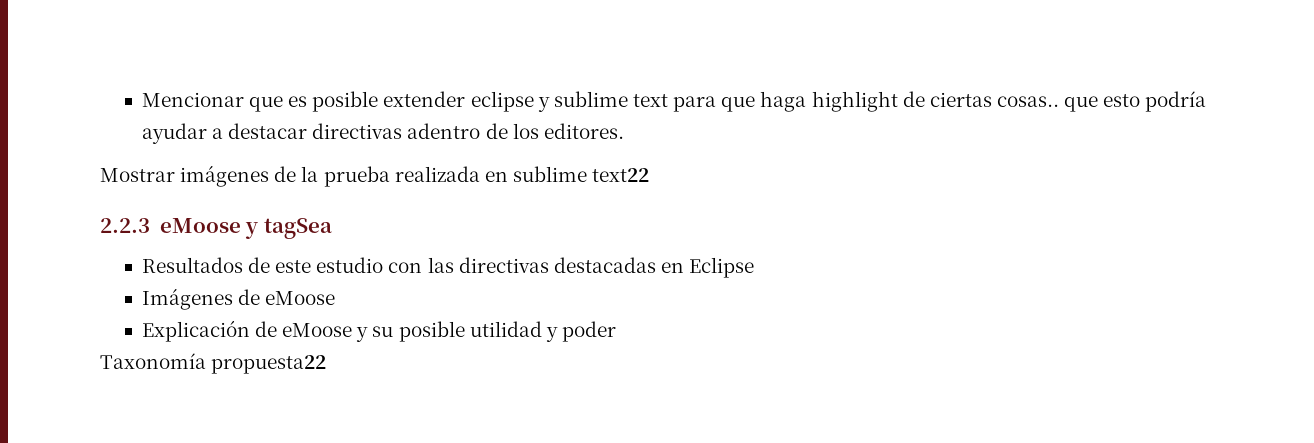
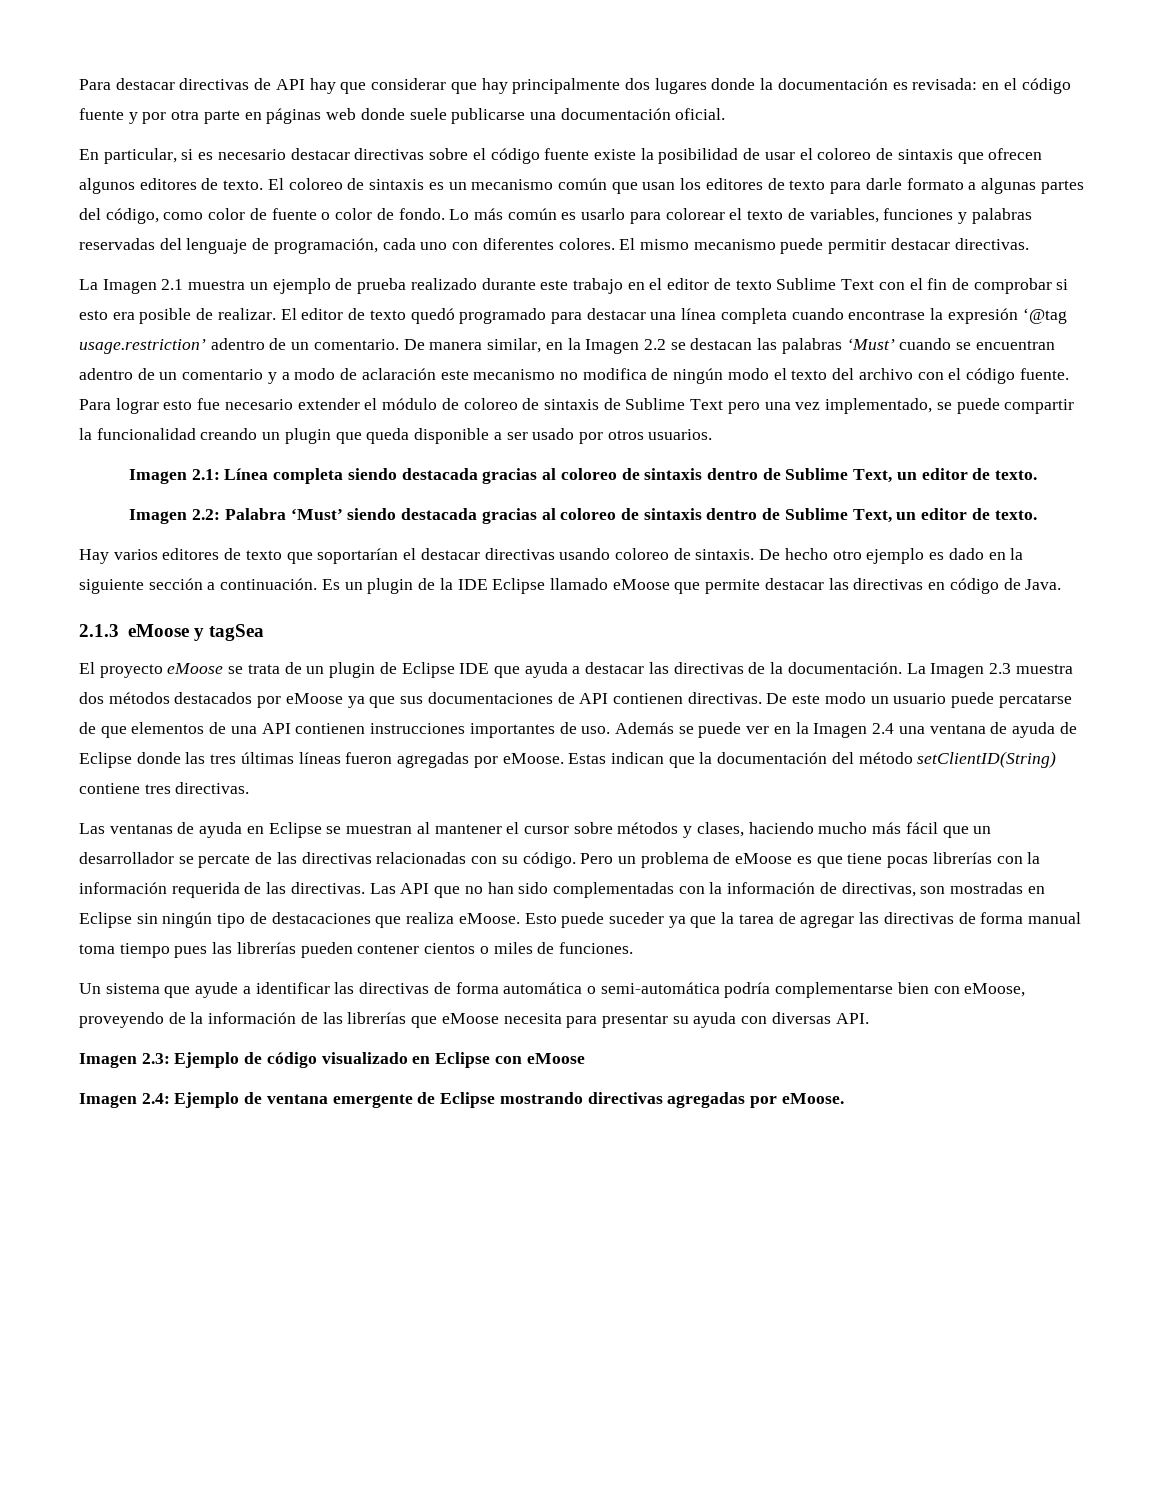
[141,91,1207,112] [141,123,624,144] [100,165,650,187] [100,218,332,239] [141,257,755,278] [141,288,336,310] [141,320,616,342] [100,353,327,374] Mencionar que es posible extender eclipse y sublime text para que haga highlight de ciertas cosas.. que esto podría ayudar a destacar directivas adentro de los editores. // Mostrar imágenes de la prueba realizada en sublime text22 // 2.2.3 eMoose y tagSea // Resultados de este estudio con las directivas destacadas en Eclipse // Imágenes de eMoose // Explicación de eMoose y su posible utilidad y poder // Taxonomía propuesta22 -> [79,78,1071,94] [79,108,726,124] [79,148,1043,164] [79,178,1084,194] [79,208,1032,224] [79,238,1029,254] [79,278,1069,294] [79,308,1067,324] [79,338,1055,354] [79,368,1069,384] [79,398,1075,414] [79,428,713,444] [128,468,1038,484] [129,508,1037,524] [79,548,1024,564] [79,578,1062,594] [79,624,265,641] [79,662,1073,678] [79,692,1072,708] [79,722,1077,738] [79,751,1057,768] [79,782,250,794] [79,822,992,838] [79,852,1041,868] [79,882,1045,898] [79,912,1081,928] [79,942,633,958] [79,982,1026,998] [79,1012,869,1028] [79,1052,585,1068] [79,1092,844,1108] Para destacar directivas de API hay que considerar que hay principalmente dos lugares donde la documentación es revisada: en el código fuente y por otra parte en páginas web donde suele publicarse una documentación oficial. // En particular, si es necesario destacar directivas sobre el código fuente existe la posibilidad de usar el coloreo de sintaxis que ofrecen algunos editores de texto. El coloreo de sintaxis es un mecanismo común que usan los editores de texto para darle formato a algunas partes del código, como color de fuente o color de fondo. Lo más común es usarlo para colorear el texto de variables, funciones y palabras reservadas del lenguaje de programación, cada uno con diferentes colores. El mismo mecanismo puede permitir destacar directivas. // La Imagen 2.1 muestra un ejemplo de prueba realizado durante este trabajo en el editor de texto Sublime Text con el fin de comprobar si esto era posible de realizar. El editor de texto quedó programado para destacar una línea completa cuando encontrase la expresión ‘@tag usage.restriction’ adentro de un comentario. De manera similar, en la Imagen 2.2 se destacan las palabras ‘Must’ cuando se encuentran adentro de un comentario y a modo de aclaración este mecanismo no modifica de ningún modo el texto del archivo con el código fuente. Para lograr esto fue necesario extender el módulo de coloreo de sintaxis de Sublime Text pero una vez implementado, se puede compartir la funcionalidad creando un plugin que queda disponible a ser usado por otros usuarios. // Imagen 2.1: Línea completa siendo destacada gracias al coloreo de sintaxis dentro de Sublime Text, un editor de texto. // Imagen 2.2: Palabra ‘Must’ siendo destacada gracias al coloreo de sintaxis dentro de Sublime Text, un editor de texto. // Hay varios editores de texto que soportarían el destacar directivas usando coloreo de sintaxis. De hecho otro ejemplo es dado en la siguiente sección a continuación. Es un plugin de la IDE Eclipse llamado eMoose que permite destacar las directivas en código de Java. // 2.1.3 eMoose y tagSea // El proyecto eMoose se trata de un plugin de Eclipse IDE que ayuda a destacar las directivas de la documentación. La Imagen 2.3 muestra dos métodos destacados por eMoose ya que sus documentaciones de API contienen directivas. De este modo un usuario puede percatarse de que elementos de una API contienen instrucciones importantes de uso. Además se puede ver en la Imagen 2.4 una ventana de ayuda de Eclipse donde las tres últimas líneas fueron agregadas por eMoose. Estas indican que la documentación del método setClientID(String) contiene tres directivas. // Las ventanas de ayuda en Eclipse se muestran al mantener el cursor sobre métodos y clases, haciendo mucho más fácil que un desarrollador se percate de las directivas relacionadas con su código. Pero un problema de eMoose es que tiene pocas librerías con la información requerida de las directivas. Las API que no han sido complementadas con la información de directivas, son mostradas en Eclipse sin ningún tipo de destacaciones que realiza eMoose. Esto puede suceder ya que la tarea de agregar las directivas de forma manual toma tiempo pues las librerías pueden contener cientos o miles de funciones. // Un sistema que ayude a identificar las directivas de forma automática o semi-automática podría complementarse bien con eMoose, proveyendo de la información de las librerías que eMoose necesita para presentar su ayuda con diversas API. // Imagen 2.3: Ejemplo de código visualizado en Eclipse con eMoose // Imagen 2.4: Ejemplo de ventana emergente de Eclipse mostrando directivas agregadas por eMoose.

